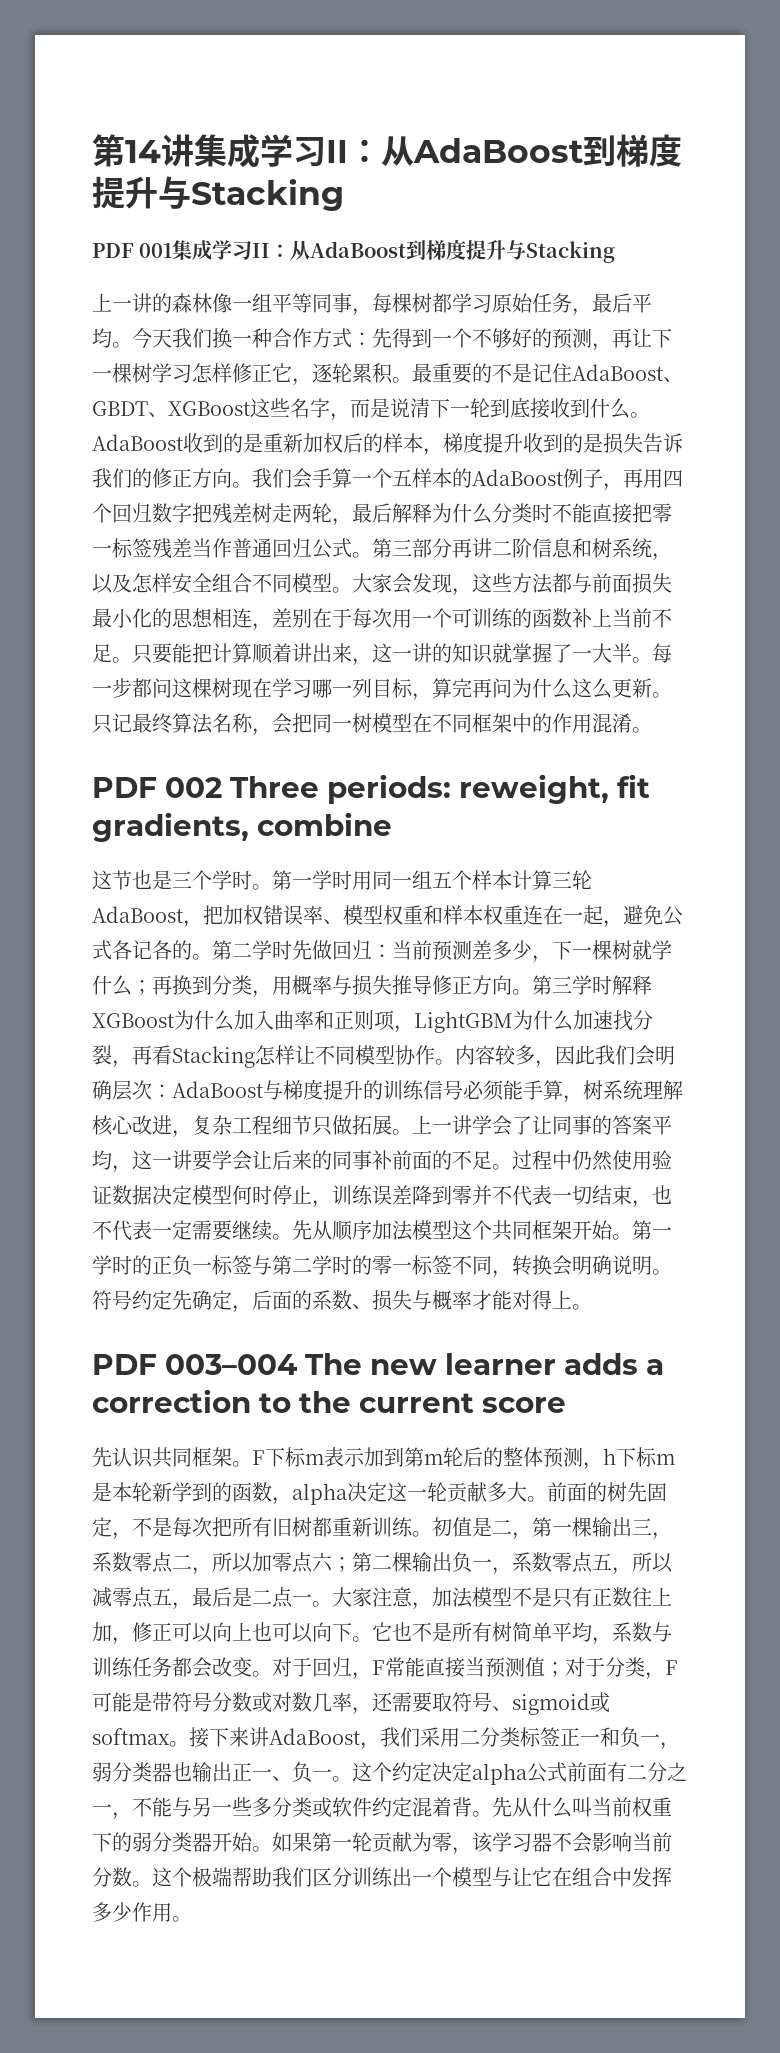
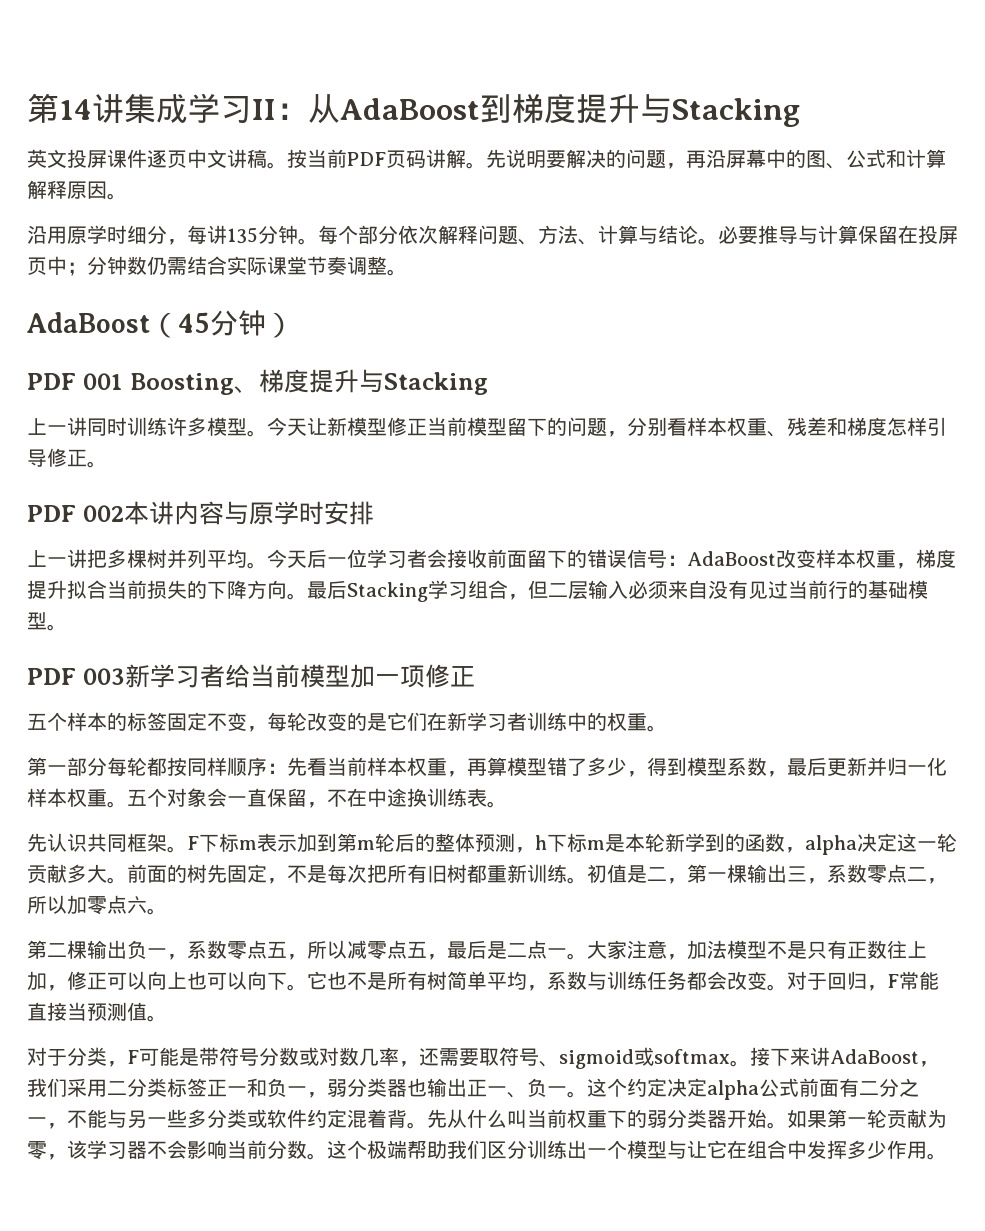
[92,240,427,260] PDF 001集成学习II：从AdaBoost到 -> [27,149,946,169] [27,180,127,200] [27,225,958,245] [27,256,407,276] [27,310,294,338] [27,373,259,395] 英文投屏课件逐页中文讲稿。按当前PDF页码讲解。先说明要解决的问题，再沿屏幕中的图、公式和计算解释原因。 // 沿用原学时细分，每讲135分钟。每个部分依次解释问题、方法、计算与结论。必要推导与计算保留在投屏页中；分钟数仍需结合实际课堂节奏调整。 // AdaBoost（45分钟） // PDF 001 Boosting、
[152,293,652,316] [92,328,672,351] [92,363,683,386] [92,398,650,421] [92,432,683,456] [92,468,683,491] [92,503,672,526] [92,538,672,561] [92,573,672,596] [92,608,672,631] [92,643,672,666] [92,678,672,701] [92,713,652,736] [92,774,650,804] [92,812,392,842] [92,870,592,890] [92,905,683,928] [92,940,672,963] [92,975,652,998] [92,1010,653,1033] [92,1045,675,1068] [92,1079,683,1103] [92,1115,672,1138] [92,1150,672,1173] [92,1185,672,1208] [92,1220,672,1241] [92,1255,672,1278] [92,1290,592,1313] [92,1353,664,1375] [92,1389,566,1413] 的森林像一组平等同事，每棵树都学习原始任务，最后平均。今天我们换一种合作方式：先得到一个不够好的预测，再让下一棵树学习怎样修正它，逐轮累积。最重要的不是记住AdaBoost、GBDT、XGBoost这些名字，而是说清下一轮到底接收到什么。AdaBoost收到的是重新加权后的样本，梯度提升收到的是损失告诉我们的修正方向。我们会手算一个五样本的AdaBoost例子，再用四个回归数字把残差树走两轮，最后解释为什么分类时不能直接把零一标签残差当作普通回归公式。第三部分再讲二阶信息和树系统，以及怎样安全组合不同模型。大家会发现，这些方法都与前面损失最小化的思想相连，差别在于每次用一个可训练的函数补上当前不足。只要能把计算顺着讲出来，这一讲的知识就掌握了一大半。每一步都问这棵树现在学习哪一列目标，算完再问为什么这么更新。只记最终算法名称，会把同一树模型在不同框架中的作用混淆。 // PDF 002 Three periods: reweight, fit gradients, combine // 这节也是三个学时。第一学时用同一组五个样本计算三轮AdaBoost，把加权错误率、模型权重和样本权重连在一起，避免公式各记各的。第二学时先做回归：当前预测差多少，下一棵树就学什么；再换到分类，用概率与损失推导修正方向。第三学时解释XGBoost为什么加入曲率和正则项，LightGBM为什么加速找分裂，再看Stacking怎样让不同模型协作。内容较多，因此我们会明确层次：AdaBoost与梯度提升的训练信号必须能手算，树系统理解核心改进，复杂工程细节只做拓展。上一讲学会了让同事的答案平均，这一讲要学会让后来的同事补前面的不足。过程中仍然使用验证数据决定模型何时停止，训练误差降到零并不代表一切结束，也不代表一定需要继续。先从顺序加法模型这个共同框架开始。第一学时的正负一标签与第二学时的零一标签不同，转换会明确说明。符号约定先确定，后面的系数、损失与概率才能对得上。 // PDF 003–004 The new learner adds a correction to the current score -> [87,417,947,437] [27,448,107,468] [27,501,374,525] [27,549,956,569] [27,580,928,602] [27,612,67,631] [27,664,475,688] [27,712,667,732] [27,757,947,777] [27,788,507,808] 同时训练许多模型。今天让新模型修正当前模型留下的问题，分别看样本权重、残差和梯度怎样引导修正。 // PDF 002本讲内容与原学时安排 // 上一讲把多棵树并列平均。今天后一位学习者会接收前面留下的错误信号：AdaBoost改变样本权重，梯度提升拟合当前损失的下降方向。最后Stacking学习组合，但二层输入必须来自没有见过当前行的基础模型。 // PDF 003新学习者给当前模型加一项修正 // 五个样本的标签固定不变，每轮改变的是它们在新学习者训练中的权重。 // 第一部分每轮都按同样顺序：先看当前样本权重，再算模型错了多少，得到模型系数，最后更新并归一化样本权重。五个对象会一直保留，不在中途换训练表。
[332,1557,352,1572] ； -> [147,908,167,915] 。 //
[545,1662,565,1677] ； -> [147,1015,167,1022] 。 //

